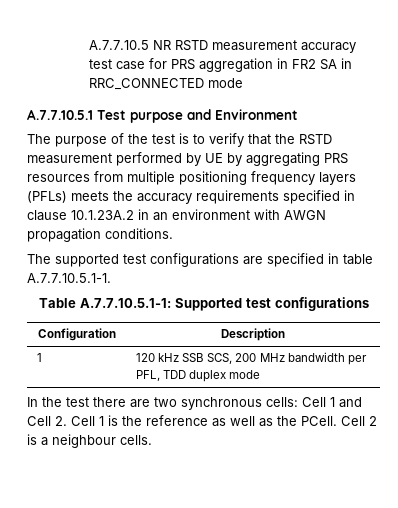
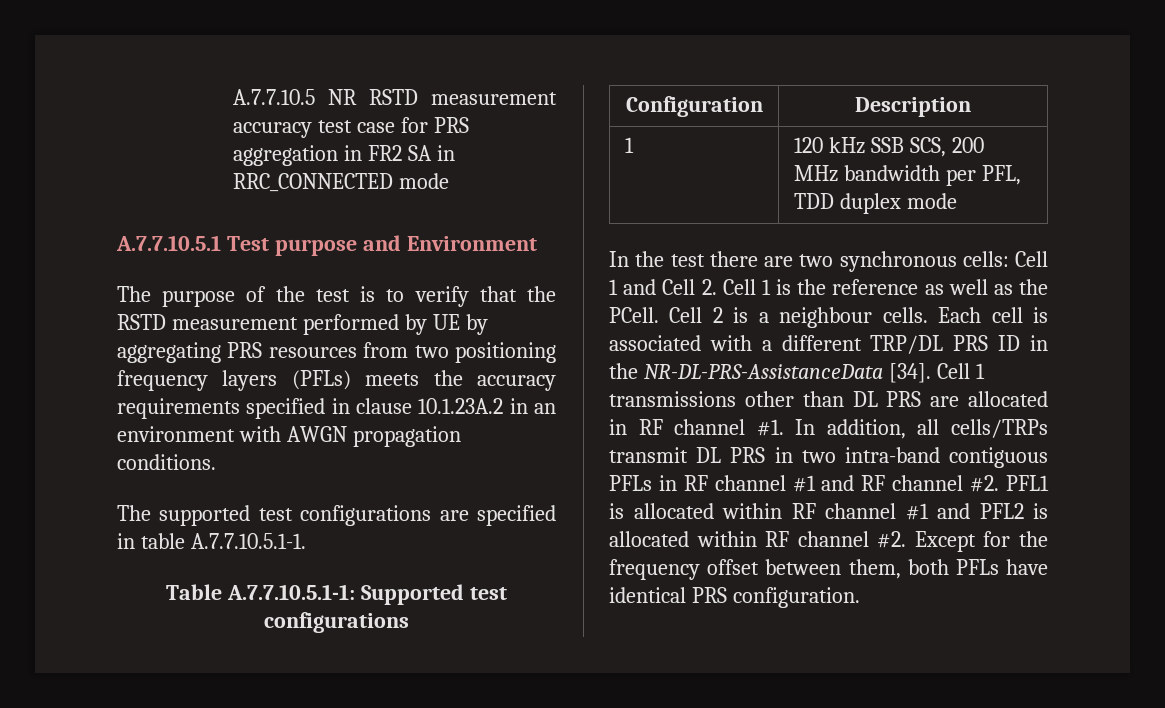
[127,171,175,185] multiple -> [414,345,449,358] two
(152, 440) none -> [938,307,1048,323] [609,335,1048,354] [609,363,985,383] [609,391,1048,407] [609,419,1048,439] [609,447,1048,468] [609,475,1049,492] [609,503,1048,520] [609,531,1048,552] [609,559,1048,580] [609,587,860,608] Each cell is associated with a different TRP/DL PRS ID in the NR-DL-PRS-AssistanceData [34]. Cell 1 transmissions other than DL PRS are allocated in RF channel #1. In addition, all cells/TRPs transmit DL PRS in two intra-band contiguous PFLs in RF channel #1 and RF channel #2. PFL1 is allocated within RF channel #1 and PFL2 is allocated within RF channel #2. Except for the frequency offset between them, both PFLs have identical PRS configuration.

